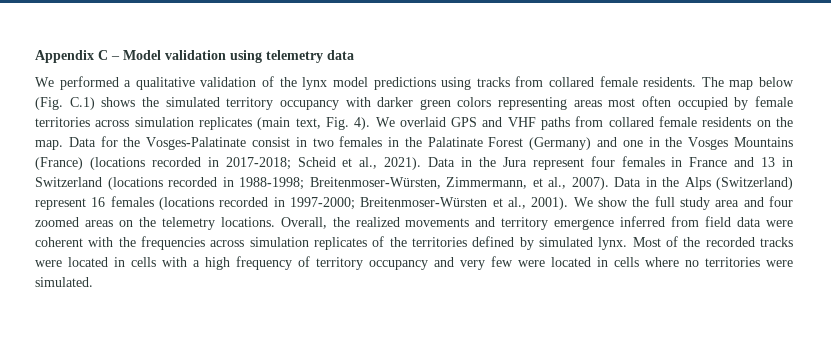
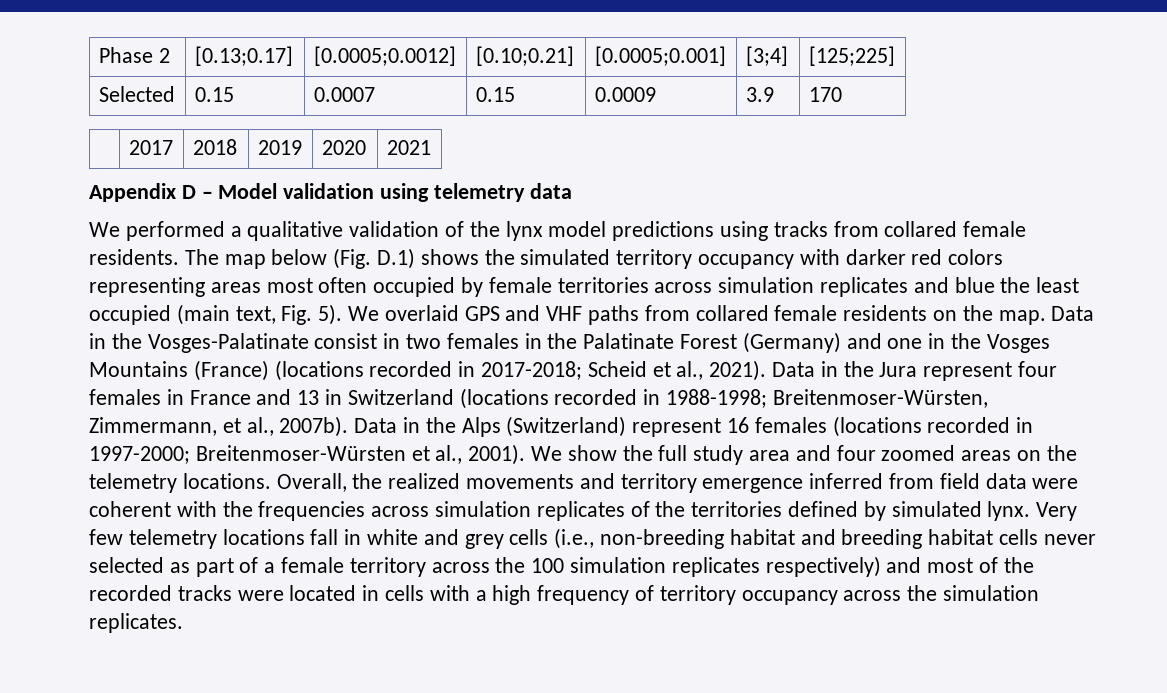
[35,50,108,63] Appendix C -> [98,47,170,63] [194,46,293,66] [313,46,456,66] [475,46,574,66] [594,46,726,66] [745,46,788,66] [808,46,895,66] [98,86,175,102] [194,87,234,102] [313,87,375,102] [475,87,515,102] [594,87,656,102] [745,87,774,102] [808,87,842,102] [128,140,173,155] [192,139,237,155] [257,140,302,155] [321,140,366,155] [386,140,431,155] [89,183,196,202] Phase 2 | [0.13;0.17] | [0.0005;0.0012] | [0.10;0.21] | [0.0005;0.001] | [3;4] | [125;225] // Selected | 0.15 | 0.0007 | 0.15 | 0.0009 | 3.9 | 170 // | 2017 | 2018 | 2019 | 2020 | 2021 // Appendix D
[69,97,95,110] C.1) -> [377,248,416,269] D.1)
[419,99,451,110] green -> [911,249,943,265] red
(252, 123) none -> [913,277,1080,293] [89,305,171,325] and blue the least occupied
[354,117,371,130] 4). -> [318,304,343,325] 5).
[100,136,118,147] for -> [89,333,106,349] in
[571,177,609,190] 2007). -> [279,416,349,437] 2007b).
[632,237,661,247] Most -> [1036,502,1078,521] [89,528,1096,549] [89,556,974,577] Very few telemetry locations fall in white and grey cells (i.e., non-breeding habitat and breeding habitat cells never selected as part of a female territory across the 100 simulation replicates respectively) and most
[434,256,793,270] [35,277,93,287] and very few were located in cells where no territories were simulated. -> [843,585,1040,601] [89,613,183,633] across the simulation replicates.

